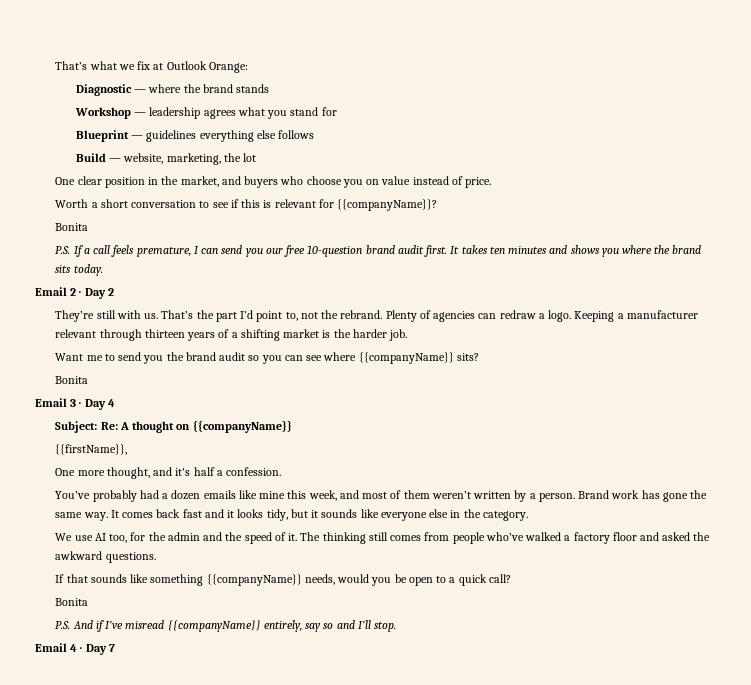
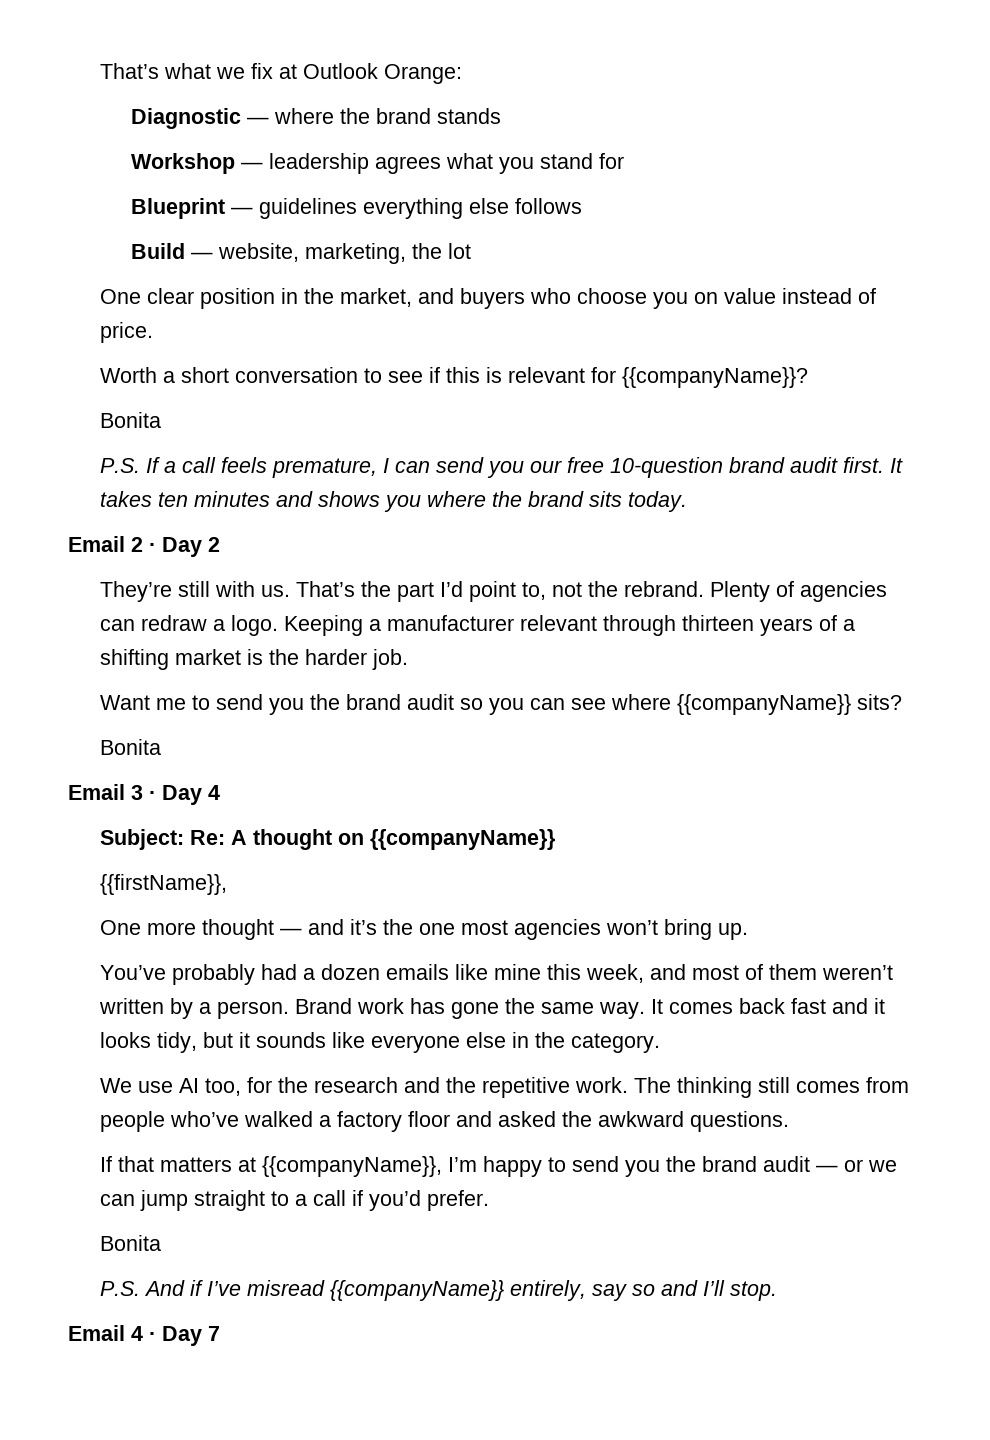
[106,467,282,479] thought, and it's half a confession. -> [201,919,748,940] thought — and it’s the one most agencies won’t bring up.
[167,532,200,541] admin -> [313,1077,398,1093] research
[244,532,298,544] speed of it. -> [481,1077,628,1098] repetitive work.
[90,574,511,586] sounds like something {{companyName}} needs, would you be open to a quick call? -> [159,1156,897,1177] [99,1190,489,1211] matters at {{companyName}}, I’m happy to send you the brand audit — or we can jump straight to a call if you’d prefer.

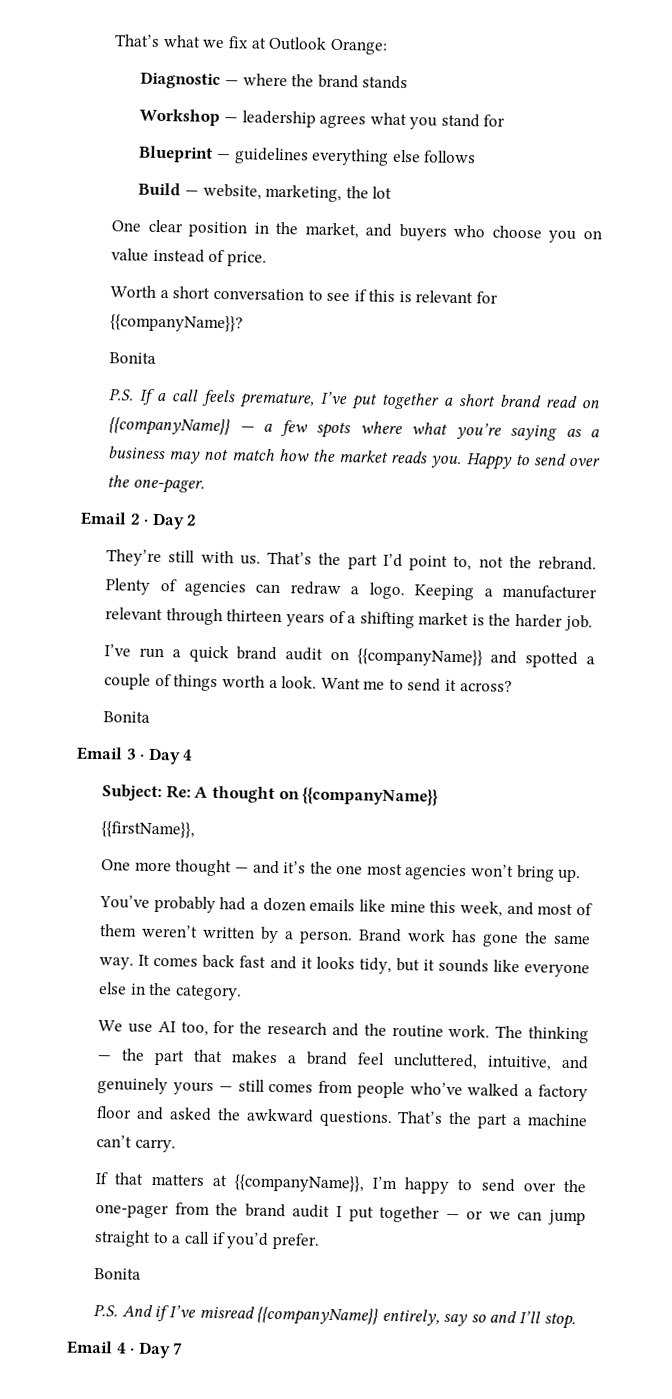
[382,457,903,478] [99,491,687,512] I can send you our free 10-question brand audit first. It takes ten minutes and shows you where the brand sits today. -> [320,391,600,410] [108,416,600,441] [108,446,601,470] [107,475,205,494] I’ve put together a short brand read on {{companyName}} — a few spots where what you’re saying as a business may not match how the market reads you. Happy to send over the one-pager.
[99,694,902,715] Want me to send you the brand audit so you can see where {{companyName}} sits? -> [104,644,595,669] [104,673,512,692] I’ve run a quick brand audit on {{companyName}} and spotted a couple of things worth a look. Want me to send it across?
[481,1077,570,1098] repetitive -> [391,1024,444,1038] routine
(752, 1087) none -> [97,1048,589,1071] [97,1077,233,1096] — the part that makes a brand feel uncluttered, intuitive, and genuinely yours —
(789, 1121) none -> [397,1111,588,1129] [96,1135,176,1153] That’s the part a machine can’t carry.
[624,1156,810,1177] you the brand audit -> [522,1179,586,1193] [95,1202,441,1223] over the one-pager from the brand audit I put together

